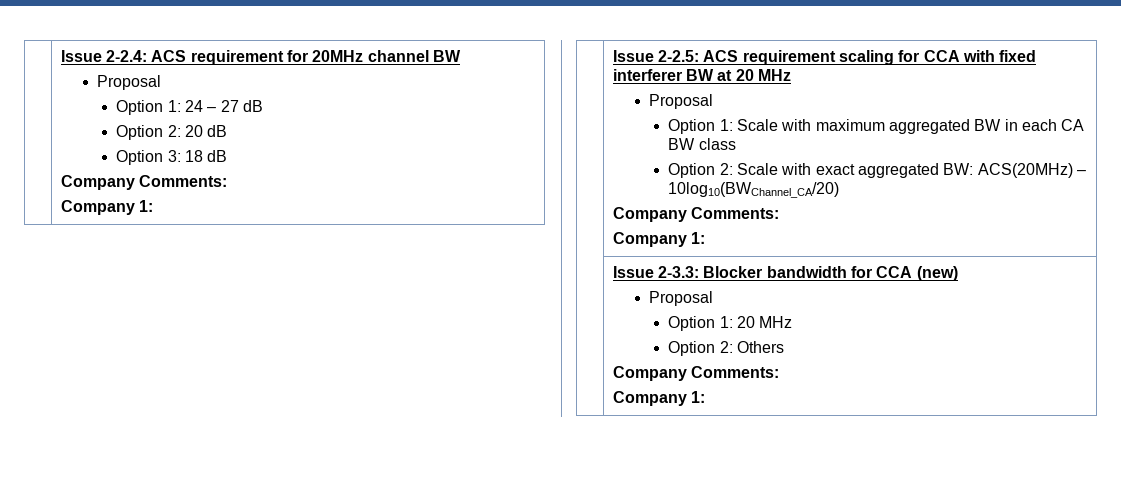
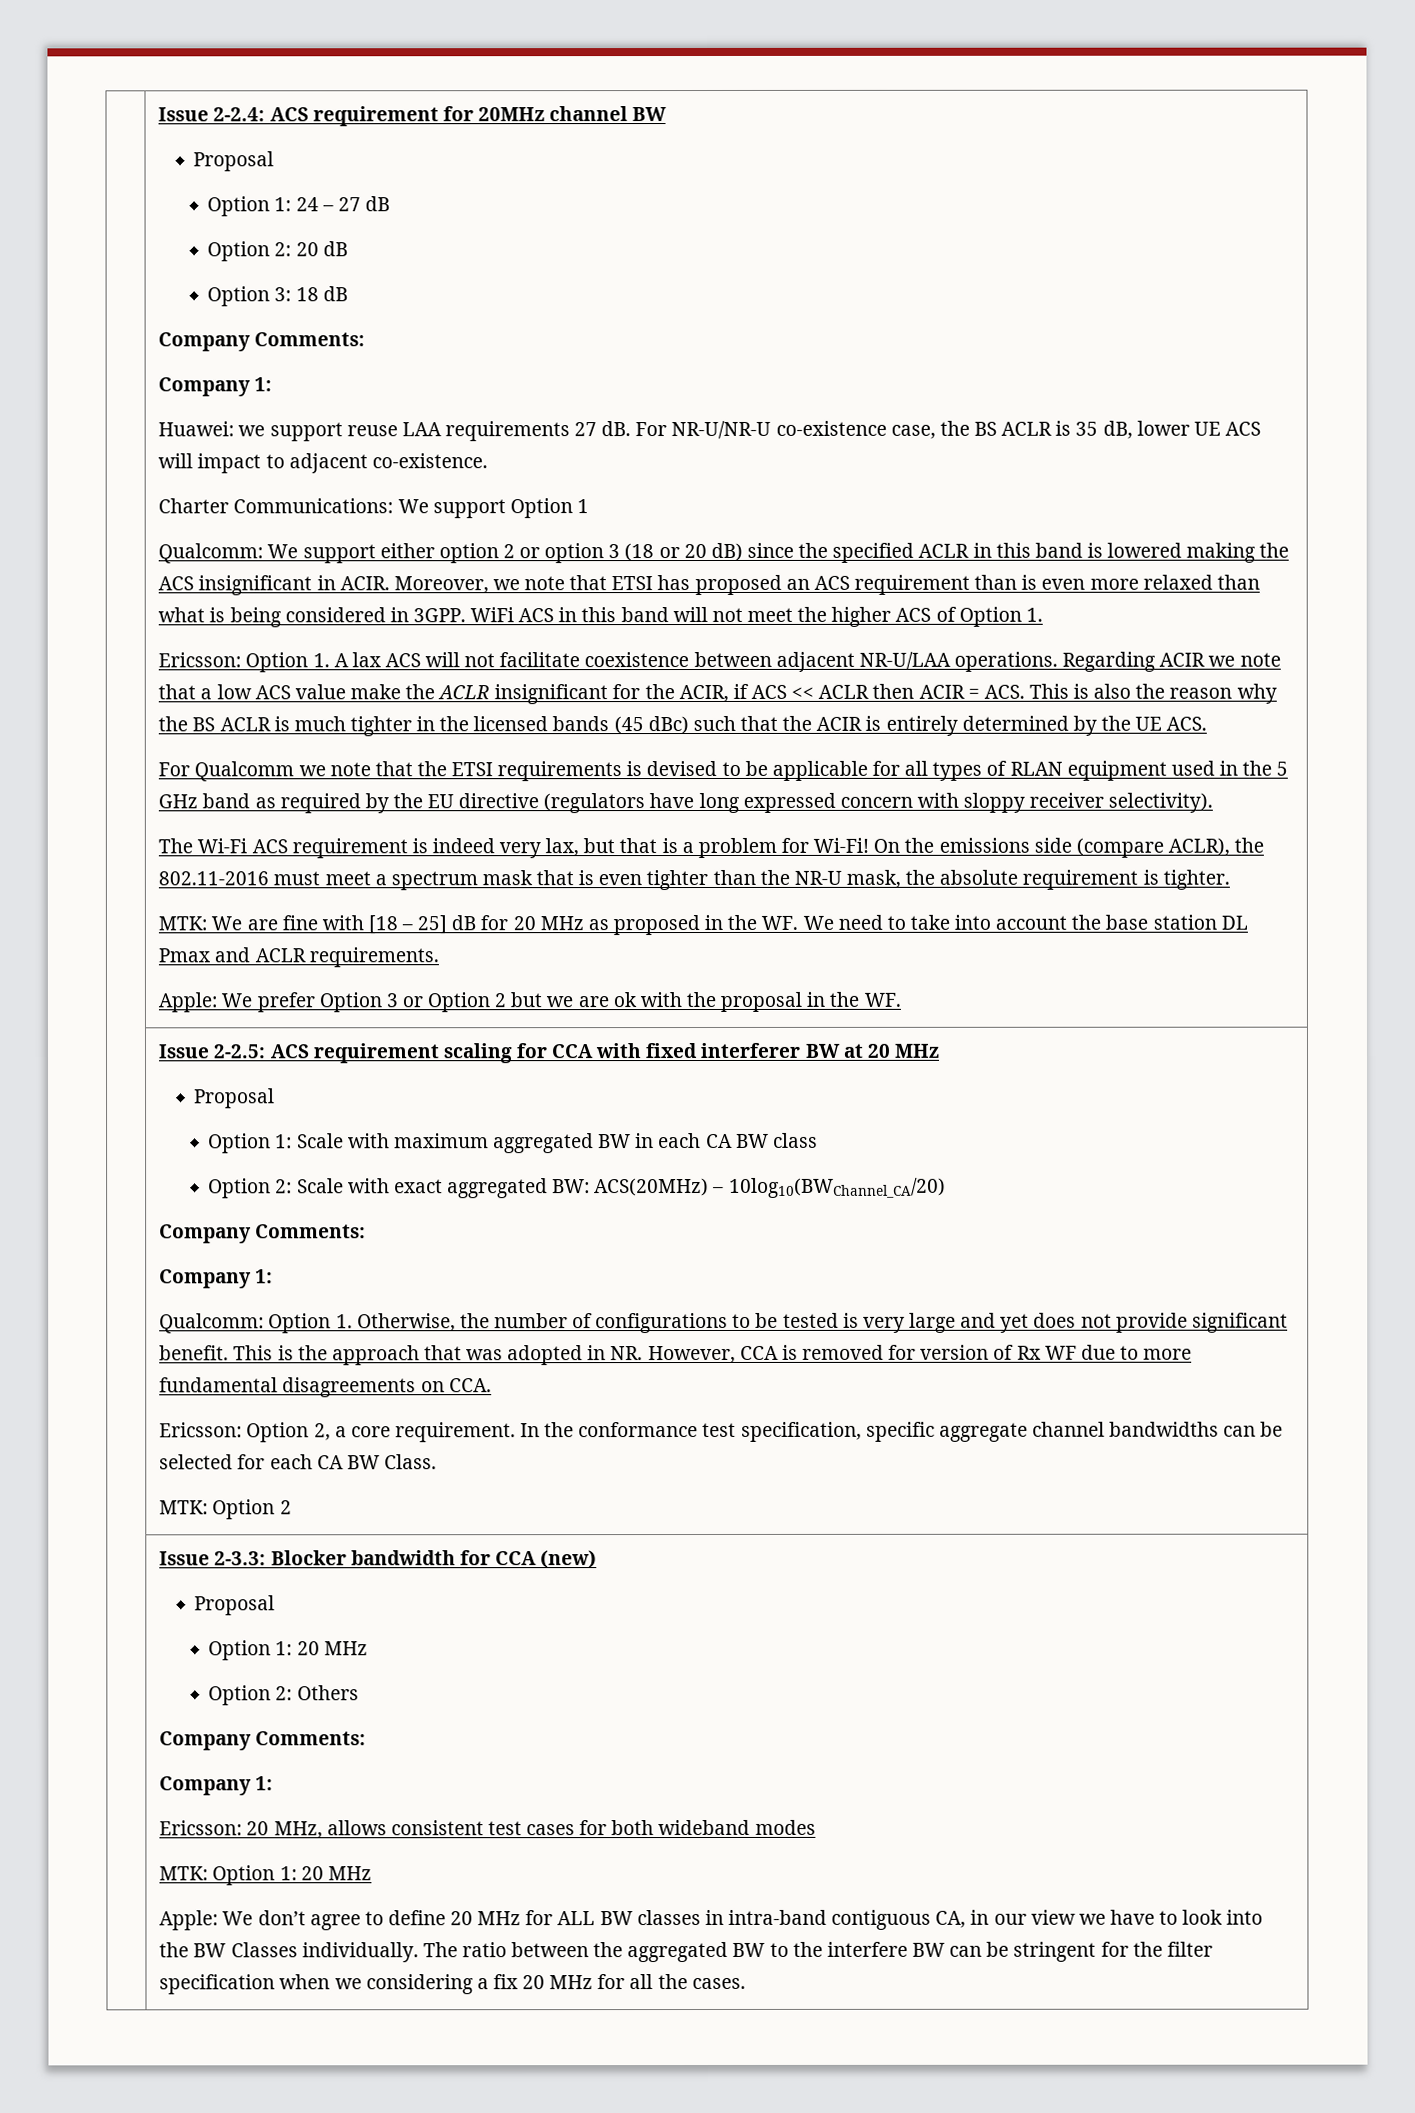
(153, 206) none -> [158,420,1261,442] [158,453,488,474] [158,498,589,519] [158,542,1290,564] [158,574,1260,596] [158,606,1043,628] [158,651,1281,673] [158,683,1277,705] [158,715,1208,737] [158,760,1289,782] [158,792,1214,814] [158,837,1265,859] [158,869,1230,891] [158,914,1248,936] [158,947,439,968] [158,991,901,1013] // Huawei: we support reuse LAA requirements 27 dB. For NR-U/NR-U co-existence case, the BS ACLR is 35 dB, lower UE ACS will impact to adjacent co-existence. // Charter Communications: We support Option 1 // Qualcomm: We support either option 2 or option 3 (18 or 20 dB) since the specified ACLR in this band is lowered making the ACS insignificant in ACIR. Moreover, we note that ETSI has proposed an ACS requirement than is even more relaxed than what is being considered in 3GPP. WiFi ACS in this band will not meet the higher ACS of Option 1. // Ericsson: Option 1. A lax ACS will not facilitate coexistence between adjacent NR-U/LAA operations. Regarding ACIR we note that a low ACS value make the ACLR insignificant for the ACIR, if ACS << ACLR then ACIR = ACS. This is also the reason why the BS ACLR is much tighter in the licensed bands (45 dBc) such that the ACIR is entirely determined by the UE ACS. // For Qualcomm we note that the ETSI requirements is devised to be applicable for all types of RLAN equipment used in the 5 GHz band as required by the EU directive (regulators have long expressed concern with sloppy receiver selectivity). // The Wi-Fi ACS requirement is indeed very lax, but that is a problem for Wi-Fi! On the emissions side (compare ACLR), the 802.11-2016 must meet a spectrum mask that is even tighter than the NR-U mask, the absolute requirement is tighter. // MTK: We are fine with [18 – 25] dB for 20 MHz as proposed in the WF. We need to take into account the base station DL Pmax and ACLR requirements. // Apple: We prefer Option 3 or Option 2 but we are ok with the proposal in the WF.
(705, 238) none -> [159,1312,1288,1334] [159,1344,1193,1366] [159,1377,492,1398] [159,1421,1284,1443] [159,1454,437,1470] [159,1499,292,1520] // Qualcomm: Option 1. Otherwise, the number of configurations to be tested is very large and yet does not provide significant benefit. This is the approach that was adopted in NR. However, CCA is removed for version of Rx WF due to more fundamental disagreements on CCA. // Ericsson: Option 2, a core requirement. In the conformance test specification, specific aggregate channel bandwidths can be selected for each CA BW Class. // MTK: Option 2
(705, 397) none -> [159,1819,816,1839] [159,1865,372,1886] [159,1909,1264,1931] [159,1941,1213,1963] [159,1974,746,1995] // Ericsson: 20 MHz, allows consistent test cases for both wideband modes // MTK: Option 1: 20 MHz // Apple: We don’t agree to define 20 MHz for ALL BW classes in intra-band contiguous CA, in our view we have to look into the BW Classes individually. The ratio between the aggregated BW to the interfere BW can be stringent for the filter specification when we considering a fix 20 MHz for all the cases.

